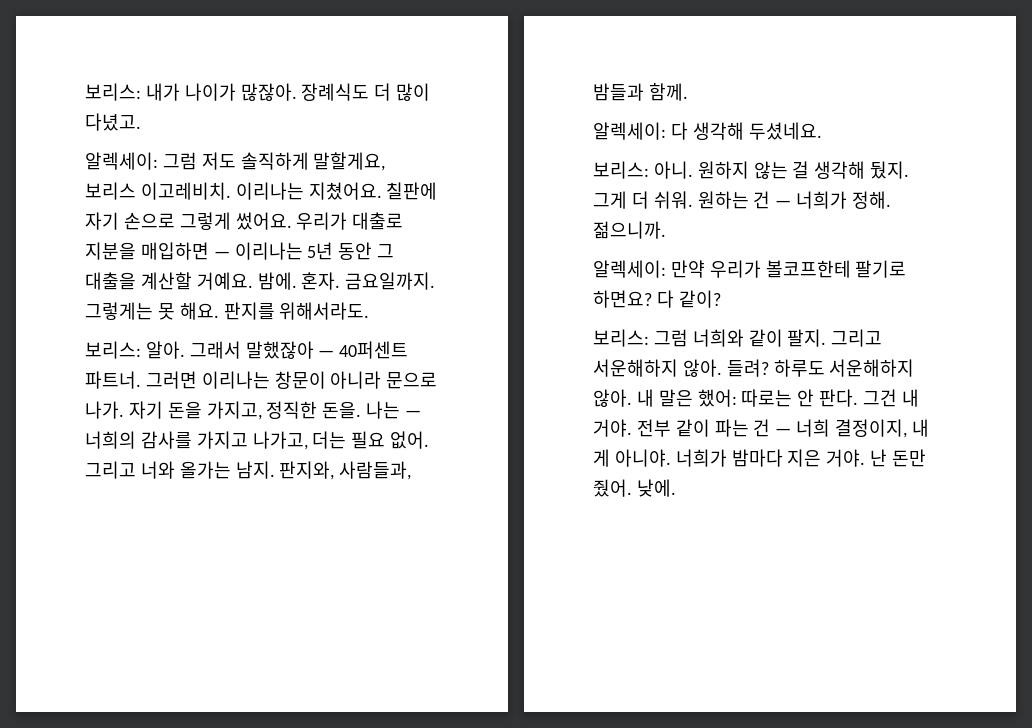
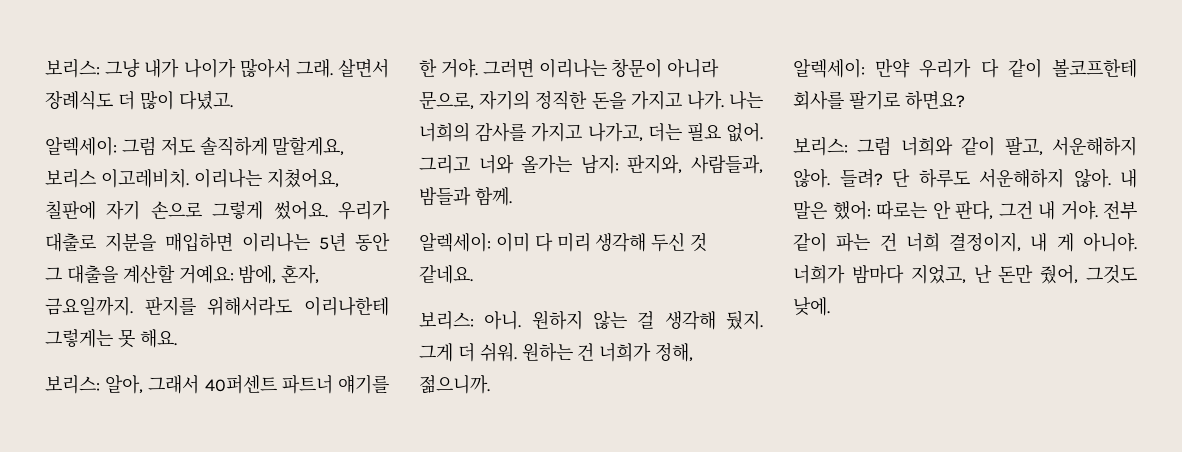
[85,83,141,101] 보리스: -> [45,59,141,78] 보리스: 그냥
[240,83,297,101] 많잖아. -> [239,58,390,78] 많아서 그래. 살면서
[308,182,382,200] 지쳤어요. -> [266,168,339,188] 지쳤어요,
[213,251,230,258] — -> (233, 242) none
[196,272,436,290] 거예요. 밤에. 혼자. 금요일까지. -> [178,264,320,284] [45,296,390,316] 거예요: 밤에, 혼자, 금요일까지. 판지를 위해서라도 이리나한테
[223,302,370,320] [85,341,409,359] [85,371,438,389] [85,401,422,420] 판지를 위해서라도. // 보리스: 알아. 그래서 말했잖아 — 40퍼센트 파트너. 그러면 이리나는 창문이 아니라 문으로 나가. 자기 돈을 가지고, 정직한 돈을. 나는 — -> [45,374,389,394] [419,58,720,78] [419,90,764,110] // 보리스: 알아, 그래서 40퍼센트 파트너 얘기를 한 거야. 그러면 이리나는 창문이 아니라 문으로, 자기의 정직한 돈을 가지고 나가. 나는
[235,461,275,479] 남지. -> [580,154,619,174] 남지:
[670,122,822,140] 다 생각해 두셨네요. -> [495,232,708,252] [419,265,473,284] 이미 다 미리 생각해 두신 것 같네요.
[775,191,892,209] — 너희가 정해. -> [599,343,694,362] 너희가 정해,
[765,260,851,278] 볼코프한테 -> [980,58,1137,78] [793,91,844,110] 다 같이 볼코프한테 회사를
[656,290,721,308] 다 같이? -> (965, 100) none
[787,329,883,347] 팔지. 그리고 -> [1004,137,1043,155] 팔고,
(769, 368) none -> [892,169,910,187] 단
[819,389,859,407] 판다. -> [955,200,993,220] 판다,
[775,428,792,435] — -> (897, 242) none
[787,449,927,467] [593,479,632,497] 지은 거야. 난 돈만 줬어. -> [910,264,1137,284] 지었고, 난 돈만 줬어, 그것도

